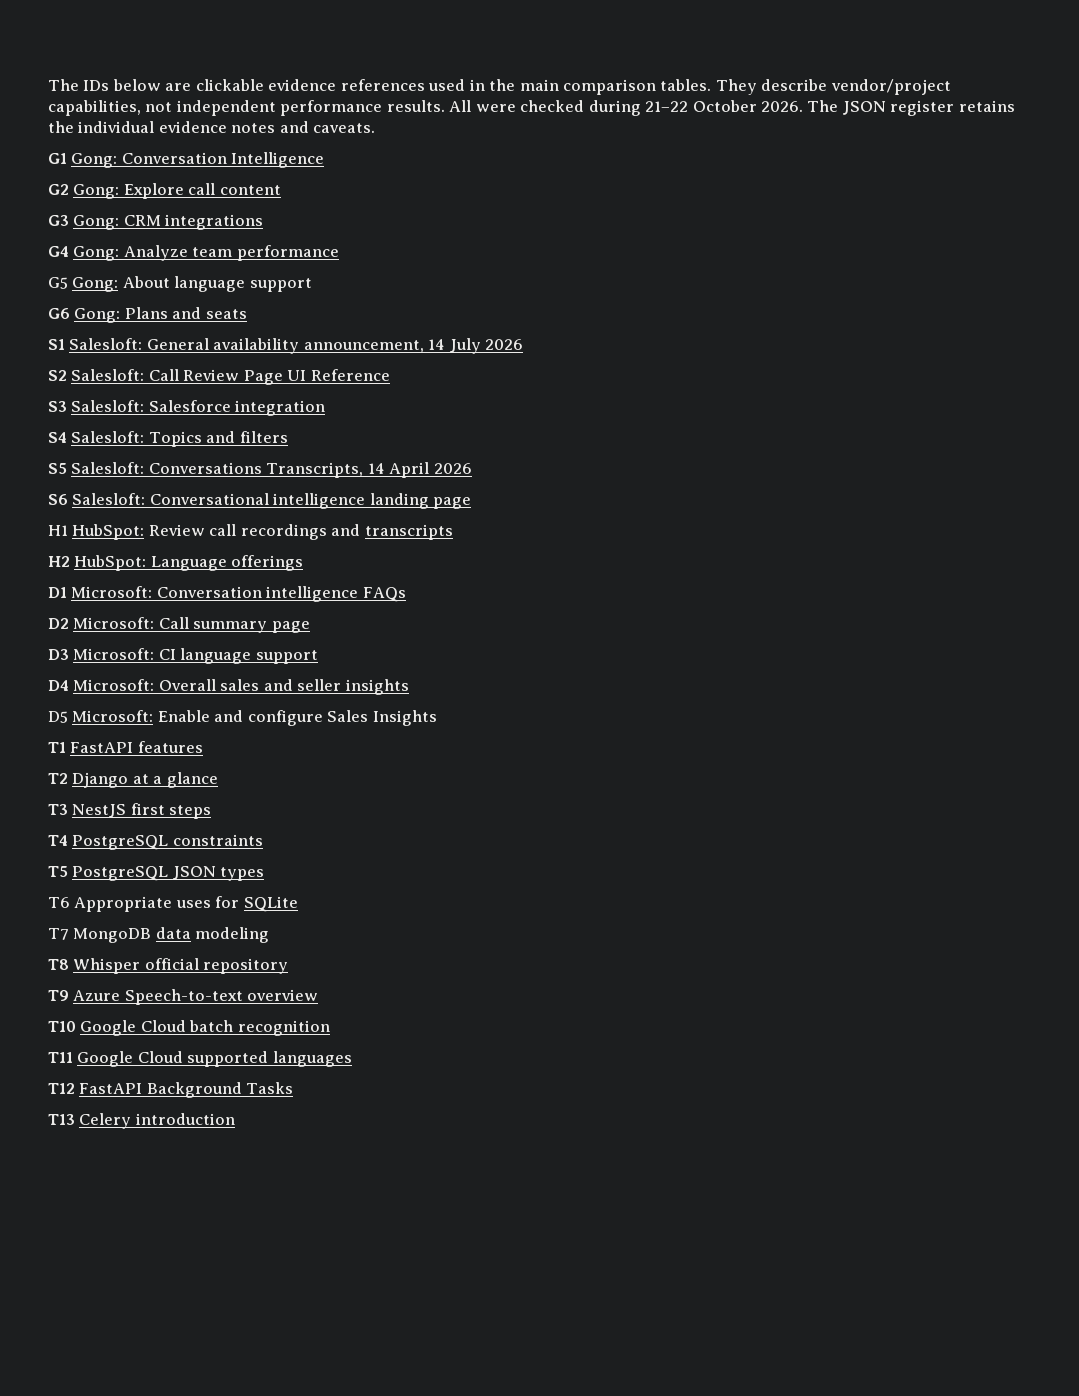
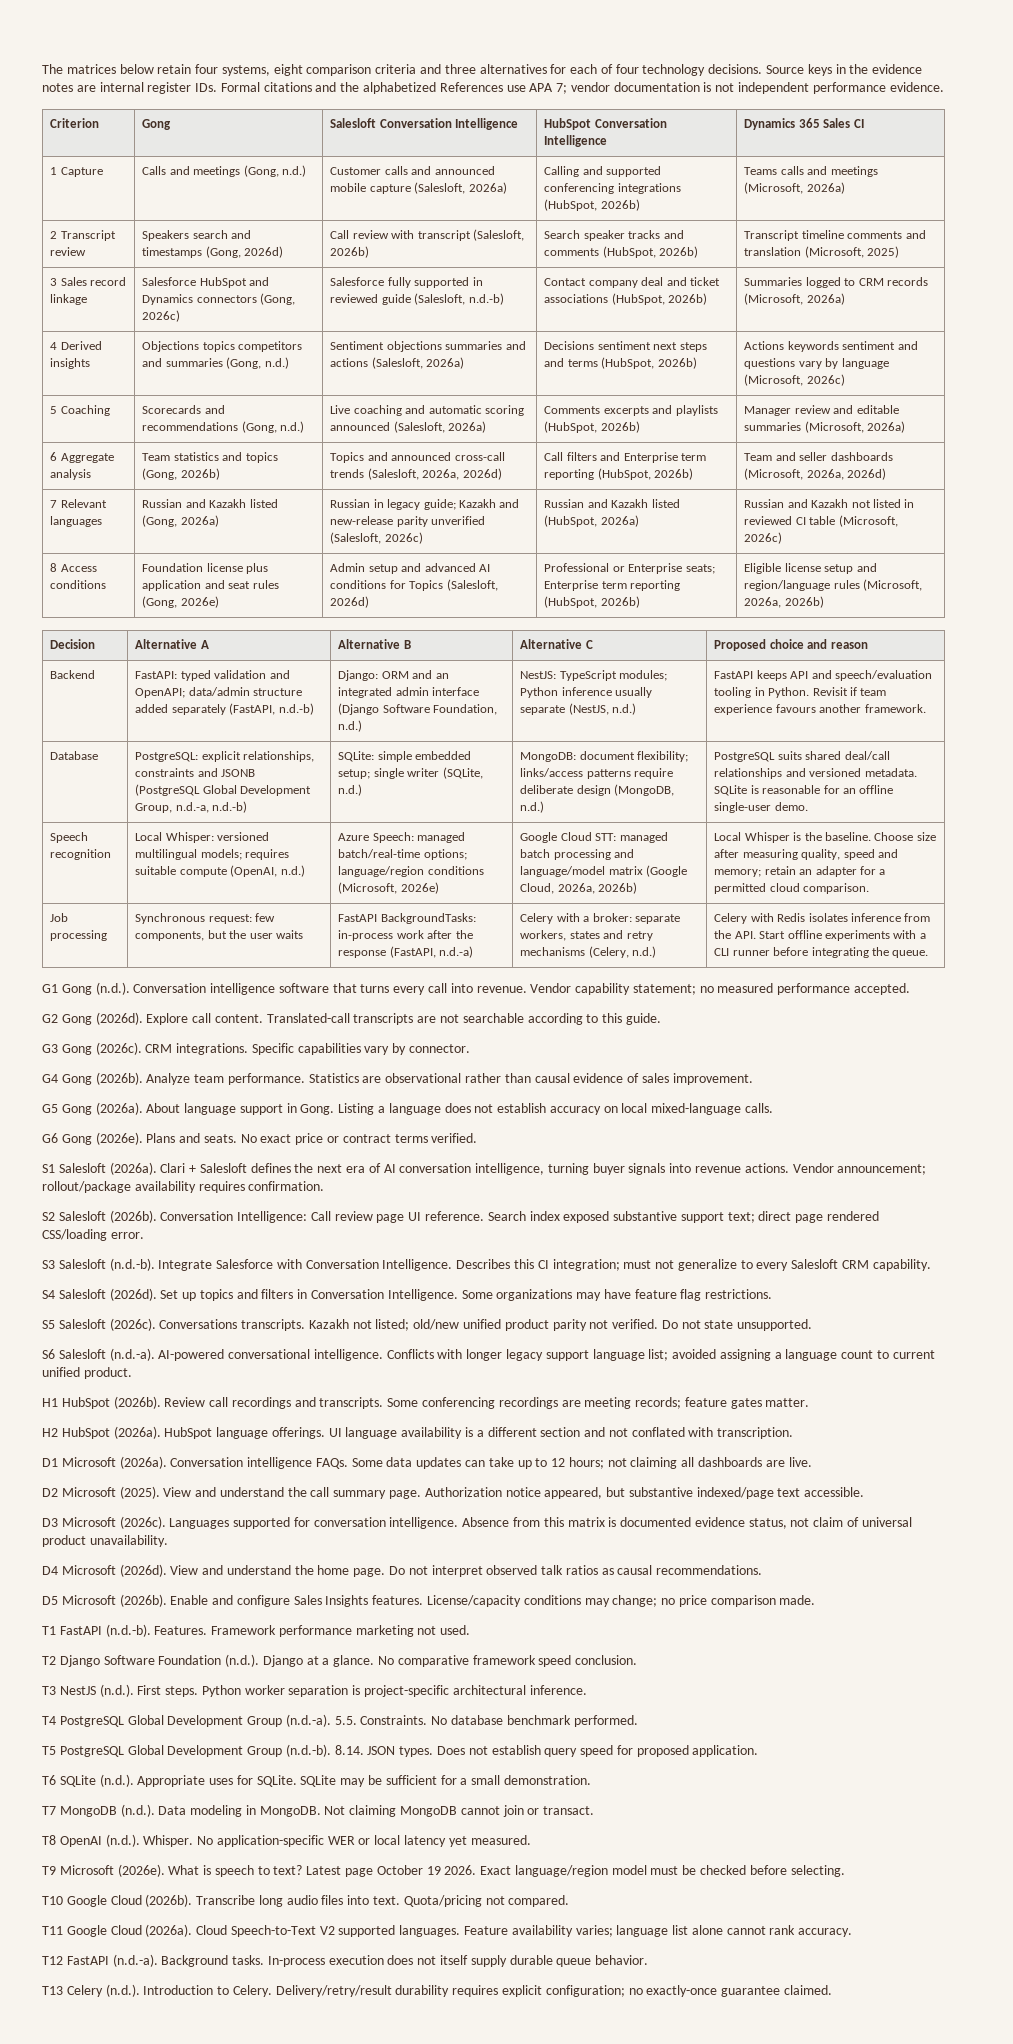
[48,79,951,95] [48,100,1015,116] [48,121,376,133] [48,152,325,168] [48,183,281,199] [48,214,264,230] [48,245,339,261] The IDs below are clickable evidence references used in the main comparison tables. They describe vendor/project capabilities, not independent performance results. All were checked during 21–22 October 2026. The JSON register retains the individual evidence notes and caveats. // G1 Gong: Conversation Intelligence // G2 Gong: Explore call content // G3 Gong: CRM integrations // G4 Gong: Analyze team performance -> [42,64,923,76] [42,82,944,94] [50,118,100,128] [142,119,172,130] [330,118,519,130] [544,118,667,130] [544,135,608,147] [744,118,864,130] [50,167,103,177] [142,165,306,177] [330,166,495,175] [330,182,507,194] [544,166,662,177] [544,183,681,194] [544,199,640,211] [744,166,878,177] [744,182,845,194] [50,230,116,241] [50,247,87,256] [142,230,252,241] [142,246,284,258] [330,229,524,241] [330,246,370,258] [544,230,684,241] [544,246,699,258] [744,230,926,241] [744,246,900,258] [50,277,127,286] [50,294,88,305] [142,277,270,288] [142,293,296,305] [142,310,181,322] [330,277,483,288] [330,293,504,305] [544,277,720,288] [544,293,708,305] [744,277,928,288] [744,293,845,305] [50,341,102,350] [50,358,91,369] [142,341,303,352] [142,357,289,369] [330,341,526,352] [330,357,465,369] [544,341,707,352] [544,357,697,369] [744,341,918,352] [744,358,889,369] [744,374,845,386] [50,405,110,416] [142,405,225,414] [142,421,305,433] [330,405,524,416] [330,421,487,433] [544,405,718,416] [544,421,640,433] [744,405,899,416] [744,421,906,433] [50,452,114,463] [50,469,92,480] [142,452,278,463] [142,468,220,480] [330,452,505,463] [330,468,502,480] [544,452,706,463] [544,468,694,480] [744,452,893,461] [744,468,887,480] [50,499,107,508] [50,516,103,527] [142,499,278,508] [142,515,219,527] [330,499,520,510] [330,516,486,527] [330,532,423,544] [544,499,680,508] [544,515,639,527] [744,499,915,508] [744,515,898,527] [744,532,783,544] [50,563,97,572] [50,580,107,589] [142,563,269,574] [142,580,279,591] [142,596,219,608] [330,563,490,574] [330,579,498,591] [330,596,370,608] [544,563,715,574] [544,580,681,591] [544,596,640,608] [744,563,877,574] [744,579,923,591] [744,596,824,608] [50,639,96,649] [135,639,209,649] [338,639,411,649] [520,639,593,649] [714,639,868,651] [50,670,96,679] [135,670,290,681] [135,687,303,698] [135,703,314,715] [338,670,449,681] [338,687,480,698] [338,703,498,715] [338,720,363,732] [520,670,668,681] [520,687,653,698] [520,703,637,715] [714,670,932,681] [714,687,887,698] [714,704,926,715] [50,751,99,760] [135,751,315,762] [135,768,256,777] [135,784,312,796] [135,801,248,813] [338,751,472,762] [338,767,483,779] [338,784,363,796] [520,751,689,762] [520,768,674,779] [520,784,675,796] [520,801,545,813] [714,751,890,762] [714,768,917,779] [714,785,894,796] [714,802,808,813] [50,832,89,843] [50,849,112,860] [135,832,270,843] [135,849,290,860] [135,865,305,877] [338,832,466,843] [338,849,467,860] [338,866,484,877] [338,882,439,894] [520,832,668,843] [520,849,635,860] [520,865,688,877] [520,882,638,894] [714,832,936,843] [714,849,898,860] [714,866,886,877] [714,883,870,894] [50,913,69,922] [50,930,108,941] [135,913,276,924] [135,930,303,941] [338,913,476,924] [338,930,473,941] [338,946,474,958] [520,913,680,924] [520,930,653,941] [520,946,657,958] [714,913,931,924] [714,930,926,941] [714,947,929,958] [42,982,911,995] [42,1012,661,1025] [42,1042,471,1055] [42,1072,753,1085] The matrices below retain four systems, eight comparison criteria and three alternatives for each of four technology decisions. Source keys in the evidence notes are internal register IDs. Formal citations and the alphabetized References use APA 7; vendor documentation is not independent performance evidence. // Criterion | Gong | Salesloft Conversation Intelligence | HubSpot Conversation Intelligence | Dynamics 365 Sales CI // 1 Capture | Calls and meetings (Gong, n.d.) | Customer calls and announced mobile capture (Salesloft, 2026a) | Calling and supported conferencing integrations (HubSpot, 2026b) | Teams calls and meetings (Microsoft, 2026a) // 2 Transcript review | Speakers search and timestamps (Gong, 2026d) | Call review with transcript (Salesloft, 2026b) | Search speaker tracks and comments (HubSpot, 2026b) | Transcript timeline comments and translation (Microsoft, 2025) // 3 Sales record linkage | Salesforce HubSpot and Dynamics connectors (Gong, 2026c) | Salesforce fully supported in reviewed guide (Salesloft, n.d.-b) | Contact company deal and ticket associations (HubSpot, 2026b) | Summaries logged to CRM records (Microsoft, 2026a) // 4 Derived insights | Objections topics competitors and summaries (Gong, n.d.) | Sentiment objections summaries and actions (Salesloft, 2026a) | Decisions sentiment next steps and terms (HubSpot, 2026b) | Actions keywords sentiment and questions vary by language (Microsoft, 2026c) // 5 Coaching | Scorecards and recommendations (Gong, n.d.) | Live coaching and automatic scoring announced (Salesloft, 2026a) | Comments excerpts and playlists (HubSpot, 2026b) | Manager review and editable summaries (Microsoft, 2026a) // 6 Aggregate analysis | Team statistics and topics (Gong, 2026b) | Topics and announced cross-call trends (Salesloft, 2026a, 2026d) | Call filters and Enterprise term reporting (HubSpot, 2026b) | Team and seller dashboards (Microsoft, 2026a, 2026d) // 7 Relevant languages | Russian and Kazakh listed (Gong, 2026a) | Russian in legacy guide; Kazakh and new-release parity unverified (Salesloft, 2026c) | Russian and Kazakh listed (HubSpot, 2026a) | Russian and Kazakh not listed in reviewed CI table (Microsoft, 2026c) // 8 Access conditions | Foundation license plus application and seat rules (Gong, 2026e) | Admin setup and advanced AI conditions for Topics (Salesloft, 2026d) | Professional or Enterprise seats; Enterprise term reporting (HubSpot, 2026b) | Eligible license setup and region/language rules (Microsoft, 2026a, 2026b) // Decision | Alternative A | Alternative B | Alternative C | Proposed choice and reason // Backend | FastAPI: typed validation and OpenAPI; data/admin structure added separately (FastAPI, n.d.-b) | Django: ORM and an integrated admin interface (Django Software Foundation, n.d.) | NestJS: TypeScript modules; Python inference usually separate (NestJS, n.d.) | FastAPI keeps API and speech/evaluation tooling in Python. Revisit if team experience favours another framework. // Database | PostgreSQL: explicit relationships, constraints and JSONB (PostgreSQL Global Development Group, n.d.-a, n.d.-b) | SQLite: simple embedded setup; single writer (SQLite, n.d.) | MongoDB: document flexibility; links/access patterns require deliberate design (MongoDB, n.d.) | PostgreSQL suits shared deal/call relationships and versioned metadata. SQLite is reasonable for an offline single-user demo. // Speech recognition | Local Whisper: versioned multilingual models; requires suitable compute (OpenAI, n.d.) | Azure Speech: managed batch/real-time options; language/region conditions (Microsoft, 2026e) | Google Cloud STT: managed batch processing and language/model matrix (Google Cloud, 2026a, 2026b) | Local Whisper is the baseline. Choose size after measuring quality, speed and memory; retain an adapter for a permitted cloud comparison. // Job processing | Synchronous request: few components, but the user waits | FastAPI BackgroundTasks: in-process work after the response (FastAPI, n.d.-a) | Celery with a broker: separate workers, states and retry mechanisms (Celery, n.d.) | Celery with Redis isolates inference from the API. Start offline experiments with a CLI runner before integrating the queue. // G1 Gong (n.d.). Conversation intelligence software that turns every call into revenue. Vendor capability statement; no measured performance accepted. // G2 Gong (2026d). Explore call content. Translated-call transcripts are not searchable according to this guide. // G3 Gong (2026c). CRM integrations. Specific capabilities vary by connector. // G4 Gong (2026b). Analyze team performance. Statistics are observational rather than causal evidence of sales improvement.
[72,277,119,292] Gong: -> [61,1102,143,1115] Gong (2026a).
[48,307,247,323] [48,338,524,354] [48,369,390,385] [48,400,326,416] [48,431,288,447] [48,462,472,478] [48,493,472,509] // G6 Gong: Plans and seats // S1 Salesloft: General availability announcement, 14 July 2026 // S2 Salesloft: Call Review Page UI Reference // S3 Salesloft: Salesforce integration // S4 Salesloft: Topics and filters // S5 Salesloft: Conversations Transcripts, 14 April 2026 // S6 Salesloft: Conversational intelligence landing page -> [286,1103,774,1115] [42,1132,478,1145] [42,1162,927,1175] [42,1181,325,1193] [42,1210,880,1223] [42,1229,144,1241] [42,1258,931,1271] [42,1288,773,1301] [42,1318,813,1331] [42,1348,935,1361] [42,1367,132,1379] in Gong. Listing a language does not establish accuracy on local mixed-language calls. // G6 Gong (2026e). Plans and seats. No exact price or contract terms verified. // S1 Salesloft (2026a). Clari + Salesloft defines the next era of AI conversation intelligence, turning buyer signals into revenue actions. Vendor announcement; rollout/package availability requires confirmation. // S2 Salesloft (2026b). Conversation Intelligence: Call review page UI reference. Search index exposed substantive support text; direct page rendered CSS/loading error. // S3 Salesloft (n.d.-b). Integrate Salesforce with Conversation Intelligence. Describes this CI integration; must not generalize to every Salesloft CRM capability. // S4 Salesloft (2026d). Set up topics and filters in Conversation Intelligence. Some organizations may have feature flag restrictions. // S5 Salesloft (2026c). Conversations transcripts. Kazakh not listed; old/new unified product parity not verified. Do not state unsupported. // S6 Salesloft (n.d.-a). AI-powered conversational intelligence. Conflicts with longer legacy support language list; avoided assigning a language count to current unified product.
[72,524,145,540] HubSpot: -> [61,1396,161,1409] HubSpot (2026b).
[364,524,453,540] [48,555,304,571] [48,586,406,602] [48,617,310,633] [48,648,318,664] [48,679,409,695] transcripts // H2 HubSpot: Language offerings // D1 Microsoft: Conversation intelligence FAQs // D2 Microsoft: Call summary page // D3 Microsoft: CI language support // D4 Microsoft: Overall sales and seller insights -> [319,1397,810,1409] [42,1426,794,1439] [42,1456,812,1469] [42,1486,865,1499] [42,1516,912,1529] [42,1535,168,1547] [42,1564,763,1577] transcripts. Some conferencing recordings are meeting records; feature gates matter. // H2 HubSpot (2026a). HubSpot language offerings. UI language availability is a different section and not conflated with transcription. // D1 Microsoft (2026a). Conversation intelligence FAQs. Some data updates can take up to 12 hours; not claiming all dashboards are live. // D2 Microsoft (2025). View and understand the call summary page. Authorization notice appeared, but substantive indexed/page text accessible. // D3 Microsoft (2026c). Languages supported for conversation intelligence. Absence from this matrix is documented evidence status, not claim of universal product unavailability. // D4 Microsoft (2026d). View and understand the home page. Do not interpret observed talk ratios as causal recommendations.
[72,710,154,722] Microsoft: -> [61,1594,167,1607] Microsoft (2026b).
[48,741,203,753] [48,772,218,788] [48,803,212,819] [48,834,263,850] [48,866,265,881] // T1 FastAPI features // T2 Django at a glance // T3 NestJS first steps // T4 PostgreSQL constraints // T5 PostgreSQL JSON types -> [372,1595,816,1607] [42,1624,471,1637] [42,1654,638,1667] [42,1684,587,1697] [42,1714,638,1727] [42,1744,759,1757] features. License/capacity conditions may change; no price comparison made. // T1 FastAPI (n.d.-b). Features. Framework performance marketing not used. // T2 Django Software Foundation (n.d.). Django at a glance. No comparative framework speed conclusion. // T3 NestJS (n.d.). First steps. Python worker separation is project-specific architectural inference. // T4 PostgreSQL Global Development Group (n.d.-a). 5.5. Constraints. No database benchmark performed. // T5 PostgreSQL Global Development Group (n.d.-b). 8.14. JSON types. Does not establish query speed for proposed application.
(70, 902) none -> [59,1774,134,1787] SQLite (n.d.).
[243,896,298,912] SQLite -> [256,1775,591,1787] SQLite. SQLite may be sufficient for a small demonstration.
[155,927,191,939] data -> [120,1804,187,1817] (n.d.). Data
[48,958,289,974] [48,989,319,1005] [48,1020,330,1036] [48,1051,352,1067] [48,1082,294,1098] [48,1113,235,1129] // T8 Whisper official repository // T9 Azure Speech-to-text overview // T10 Google Cloud batch recognition // T11 Google Cloud supported languages // T12 FastAPI Background Tasks // T13 Celery introduction -> [245,1805,595,1817] [42,1834,531,1847] [42,1864,845,1877] [42,1894,570,1907] [42,1924,853,1937] [42,1954,649,1967] [42,1984,832,1997] in MongoDB. Not claiming MongoDB cannot join or transact. // T8 OpenAI (n.d.). Whisper. No application-specific WER or local latency yet measured. // T9 Microsoft (2026e). What is speech to text? Latest page October 19 2026. Exact language/region model must be checked before selecting. // T10 Google Cloud (2026b). Transcribe long audio files into text. Quota/pricing not compared. // T11 Google Cloud (2026a). Cloud Speech-to-Text V2 supported languages. Feature availability varies; language list alone cannot rank accuracy. // T12 FastAPI (n.d.-a). Background tasks. In-process execution does not itself supply durable queue behavior. // T13 Celery (n.d.). Introduction to Celery. Delivery/retry/result durability requires explicit configuration; no exactly-once guarantee claimed.

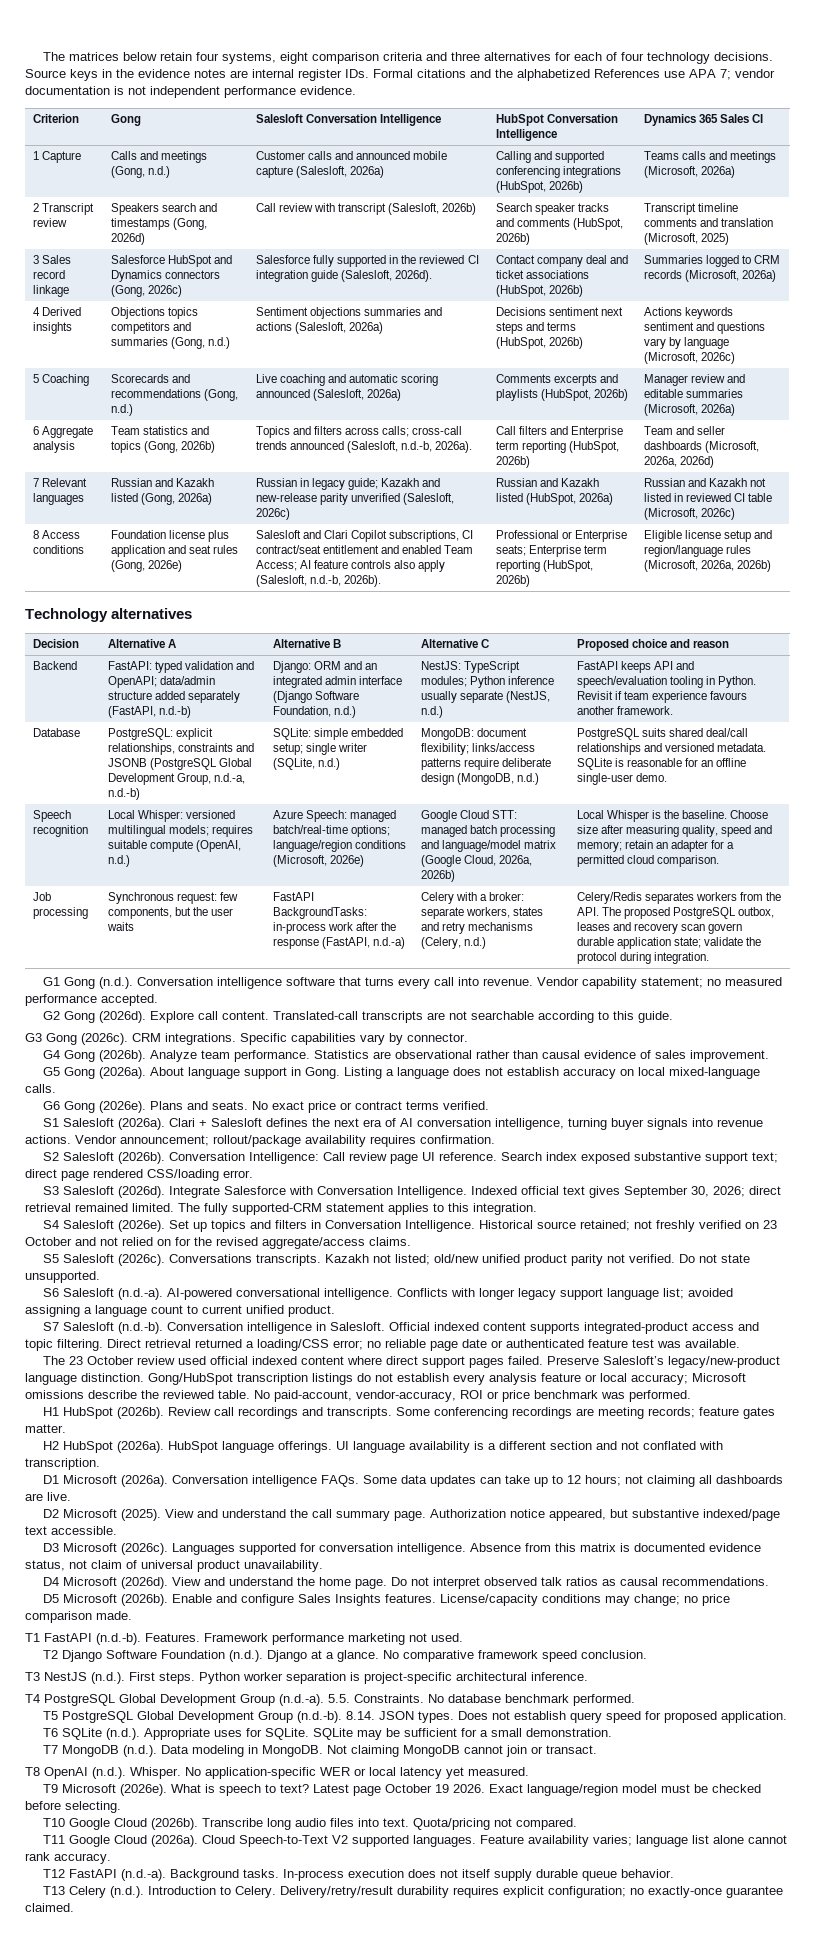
[330,294,379,303] reviewed -> [401,255,479,264] [255,270,308,282] the reviewed CI integration
[468,293,504,305] n.d.-b) -> [395,270,433,282] 2026d).
[391,452,505,461] [330,468,502,480] announced cross-call trends (Salesloft, 2026a, 2026d) -> [314,426,463,437] [255,441,473,453] filters across calls; cross-call trends announced (Salesloft, n.d.-b, 2026a).
[330,563,490,574] [330,579,498,591] [330,596,370,608] Admin setup and advanced AI conditions for Topics (Salesloft, 2026d) -> [255,530,474,542] [255,545,474,554] [255,560,446,572] [255,575,382,587] Salesloft and Clari Copilot subscriptions, CI contract/seat entitlement and enabled Team Access; AI feature controls also apply (Salesloft, n.d.-b, 2026b).
(824, 602) none -> [25,608,193,622] // Technology alternatives
[714,913,931,924] [714,930,926,941] [714,947,929,958] Celery with Redis isolates inference from the API. Start offline experiments with a CLI runner before integrating the queue. -> [576,892,782,904] [576,907,775,919] [576,922,743,934] [576,937,762,949] [576,952,710,964] Celery/Redis separates workers from the API. The proposed PostgreSQL outbox, leases and recovery scan govern durable application state; validate the protocol during integration.
[109,1258,155,1271] (n.d.-b). -> [117,1186,165,1198] (2026d).
[456,1259,931,1271] Describes this CI integration; must not generalize to every Salesloft CRM capability. -> [470,1186,781,1198] [25,1203,537,1215] Indexed official text gives September 30, 2026; direct retrieval remained limited. The fully supported-CRM statement applies to this integration.
[109,1288,157,1301] (2026d). -> [117,1220,165,1232] (2026e).
[461,1289,773,1301] Some organizations may have feature flag restrictions. -> [478,1220,777,1232] [25,1237,411,1249] Historical source retained; not freshly verified on 23 October and not relied on for the revised aggregate/access claims.
(132, 1373) none -> [42,1322,759,1334] [25,1339,740,1351] [42,1356,780,1368] [25,1373,746,1385] [25,1390,691,1402] // S7 Salesloft (n.d.-b). Conversation intelligence in Salesloft. Official indexed content supports integrated-product access and topic filtering. Direct retrieval returned a loading/CSS error; no reliable page date or authenticated feature test was available. // The 23 October review used official indexed content where direct support pages failed. Preserve Salesloft’s legacy/new-product language distinction. Gong/HubSpot transcription listings do not establish every analysis feature or local accuracy; Microsoft omissions describe the reviewed table. No paid-account, vendor-accuracy, ROI or price benchmark was performed.

